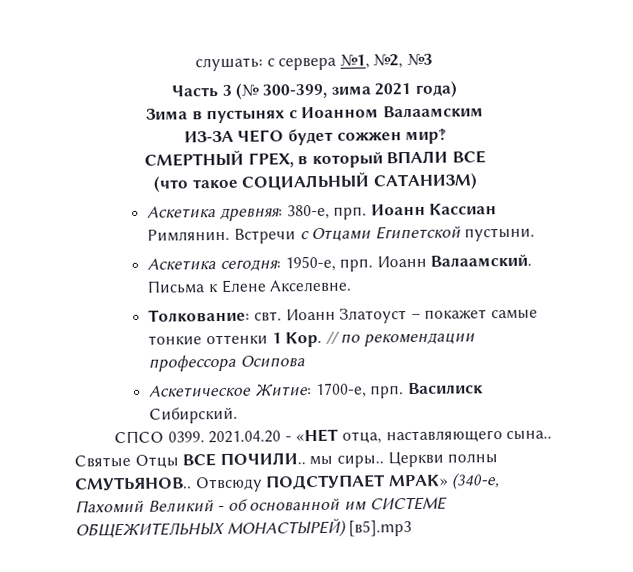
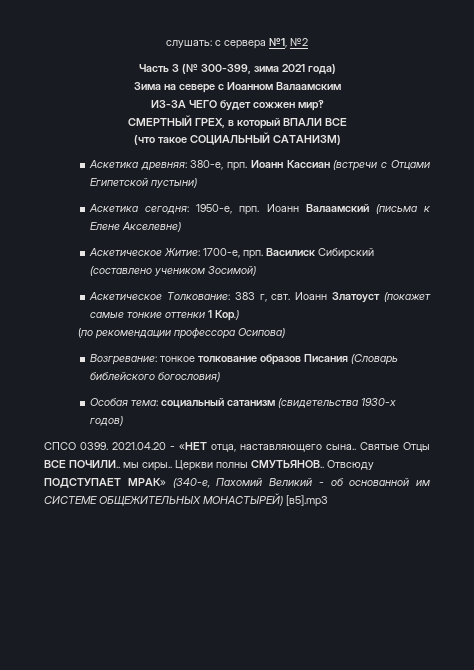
[373,53,433,69] №2, №3 -> [290,38,308,46] №2
[191,109,286,124] в пустынях -> [163,84,215,93] на севере
[147,228,296,244] Римлянин. Встречи -> [333,160,378,171] (встречи
[464,227,536,242] пустыни. -> [150,178,197,188] пустыни)
[430,253,533,268] [147,279,353,294] [148,308,538,324] [148,331,475,348] [148,354,305,372] Валаамский. Письма к Елене Акселевне. // Толкование: свт. Иоанн Златоуст – покажет самые тонкие оттенки 1 Кор. // по рекомендации профессора Осипова -> [305,204,431,214] [89,222,181,232] Валаамский (письма к Елене Акселевне)
[149,406,239,424] Сибирский. -> [317,248,374,259] [89,266,256,276] [88,292,432,303] [89,310,239,321] [77,328,285,339] [89,354,398,365] [89,372,220,382] [89,398,396,408] [89,416,123,426] Сибирский (составлено учеником Зосимой) // Аскетическое Толкование: 383 г, свт. Иоанн Златоуст (покажет самые тонкие оттенки 1 Кор.) // (по рекомендации профессора Осипова) // Возгревание: тонкое толкование образов Писания (Словарь библейского богословия) // Особая тема: социальный сатанизм (свидетельства 1930-х годов)

